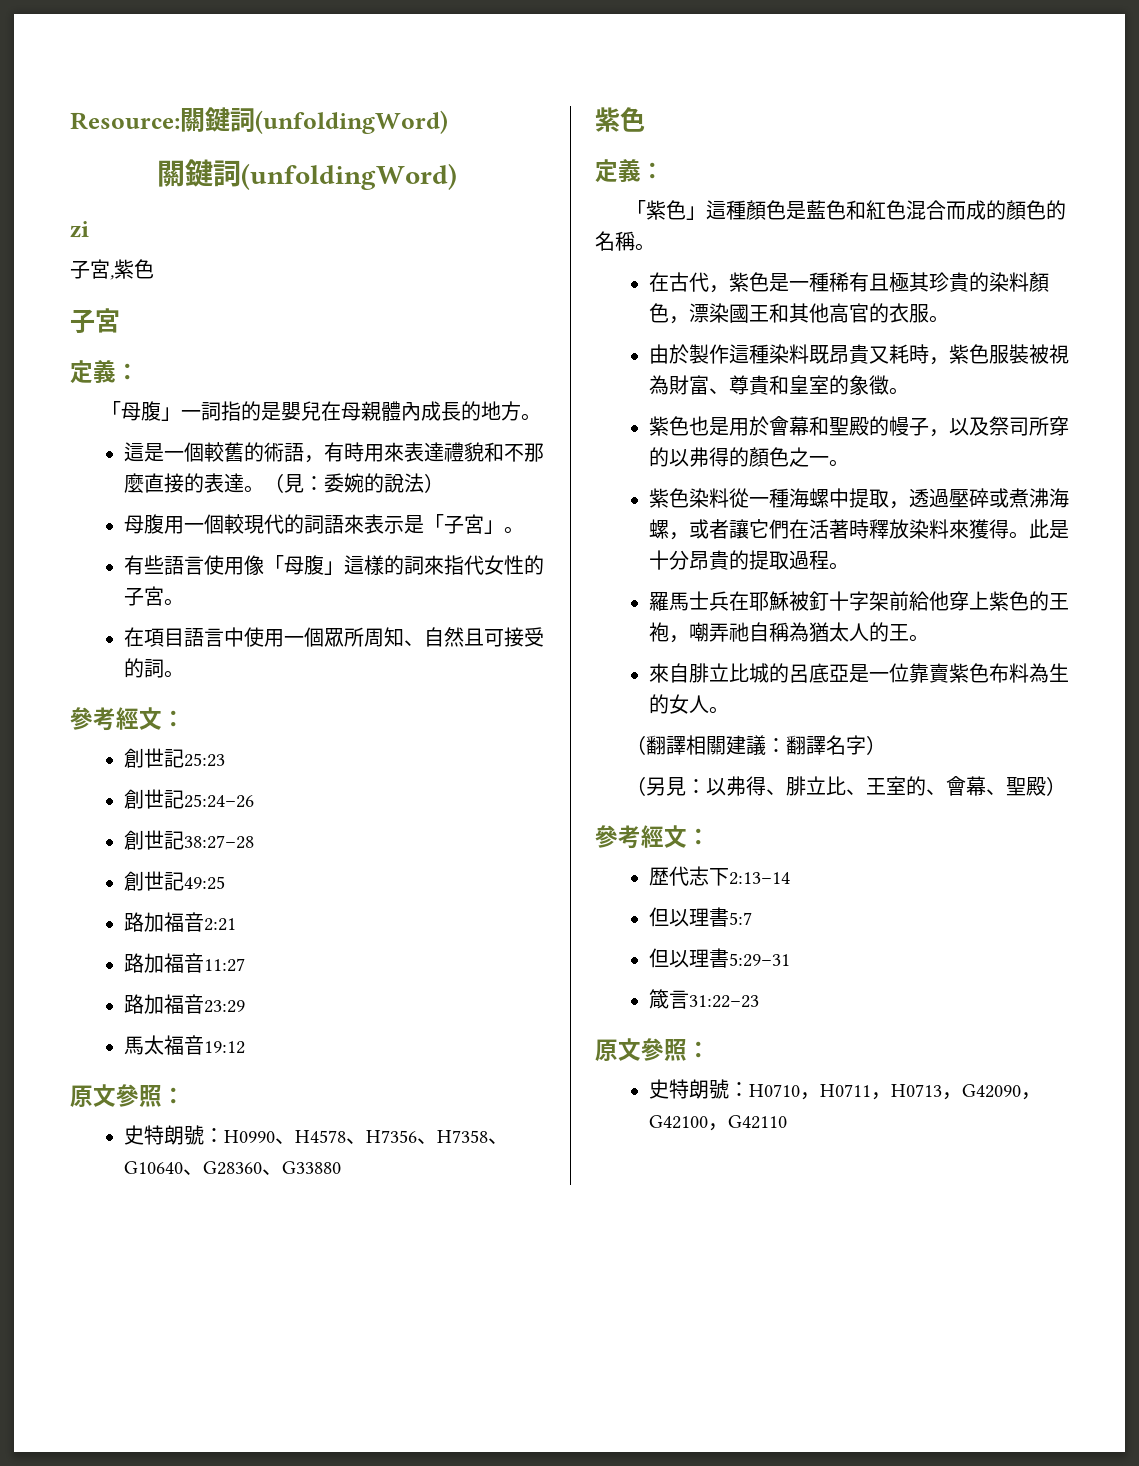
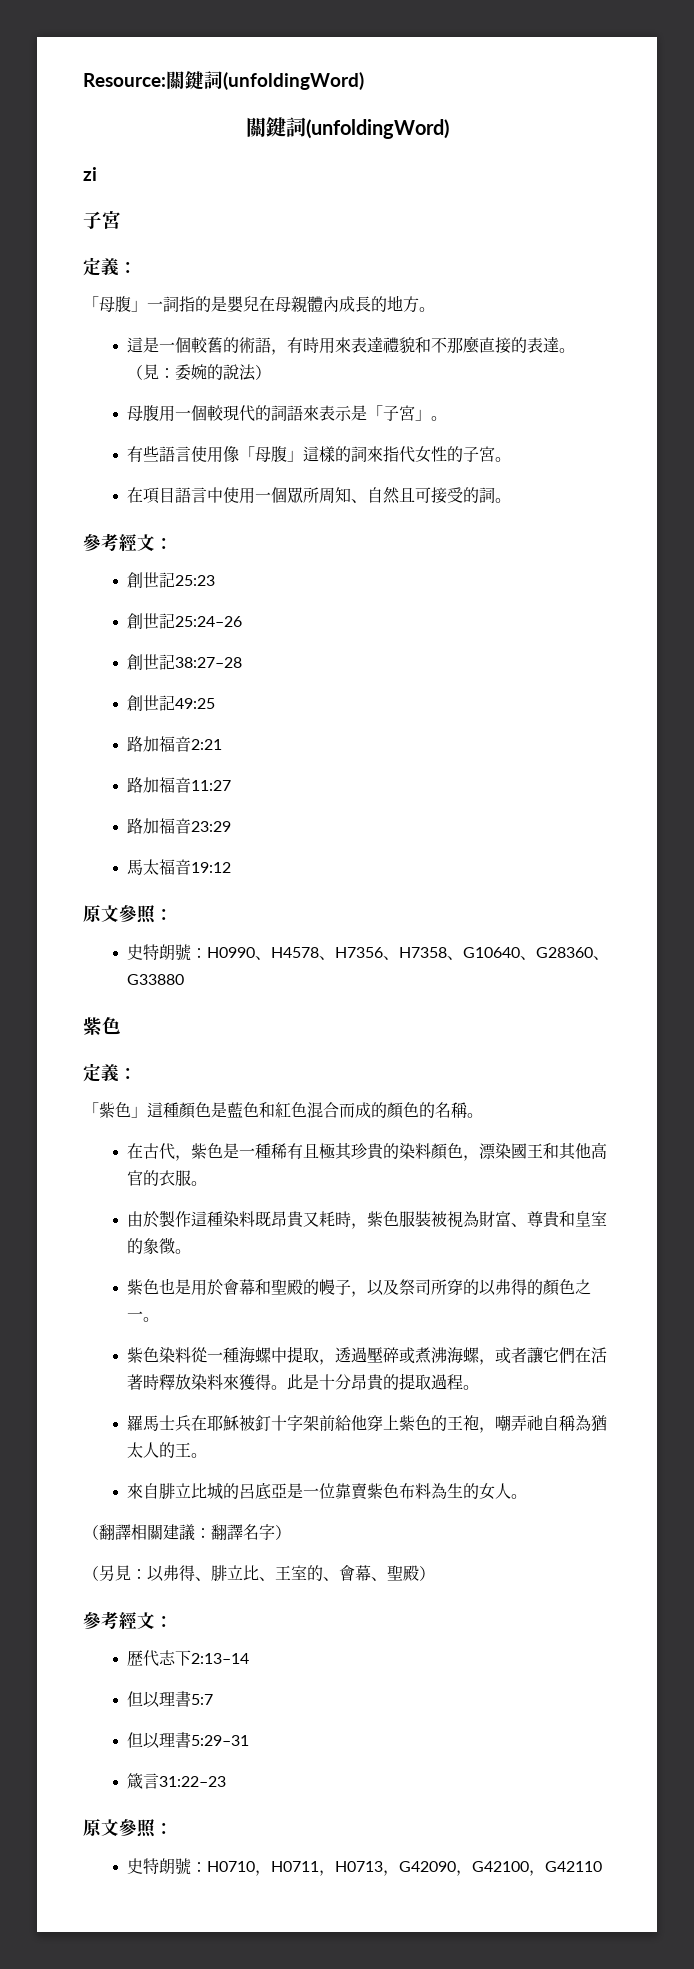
[70,259,154,280] // 子宮,紫色 -> (97, 174) none

